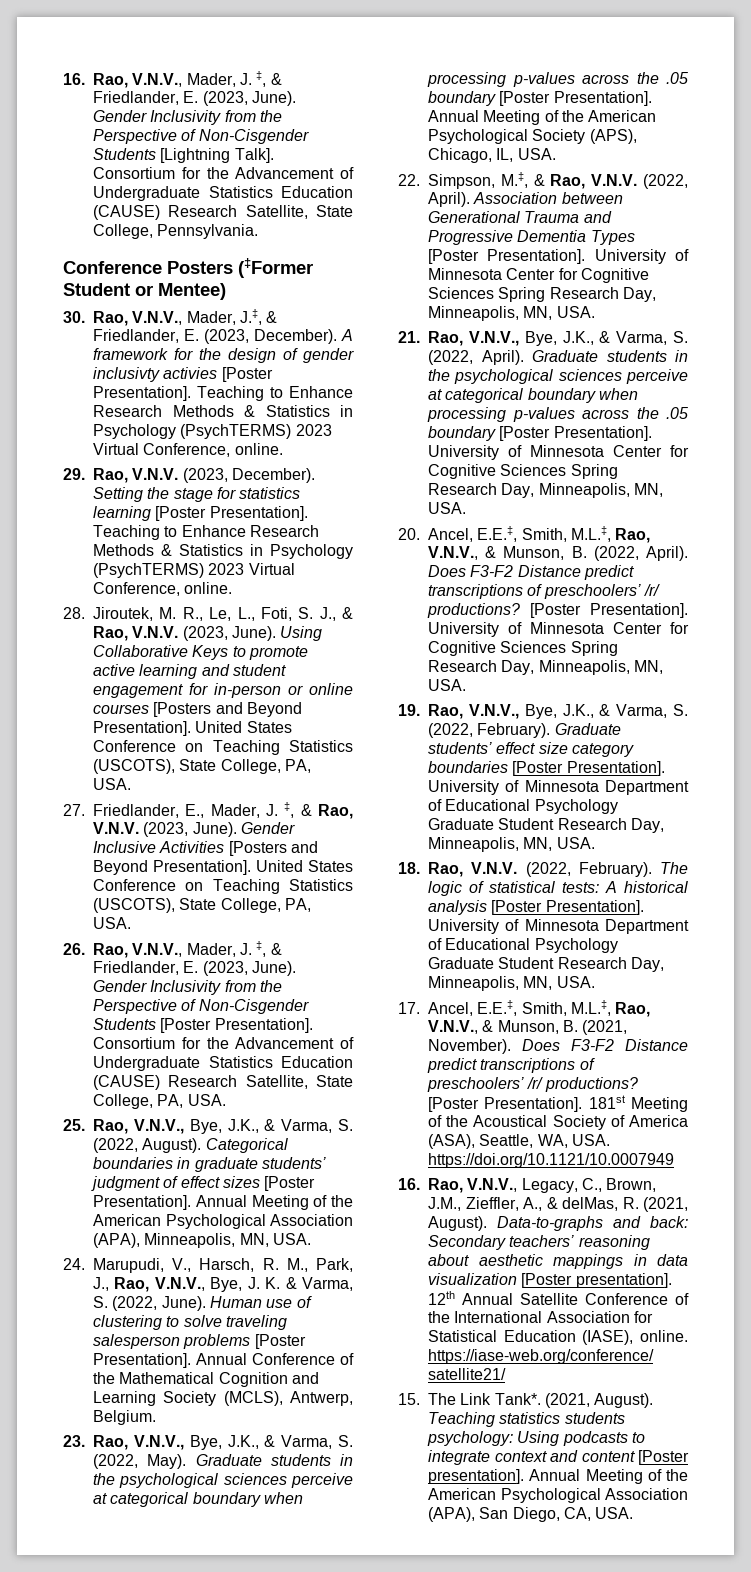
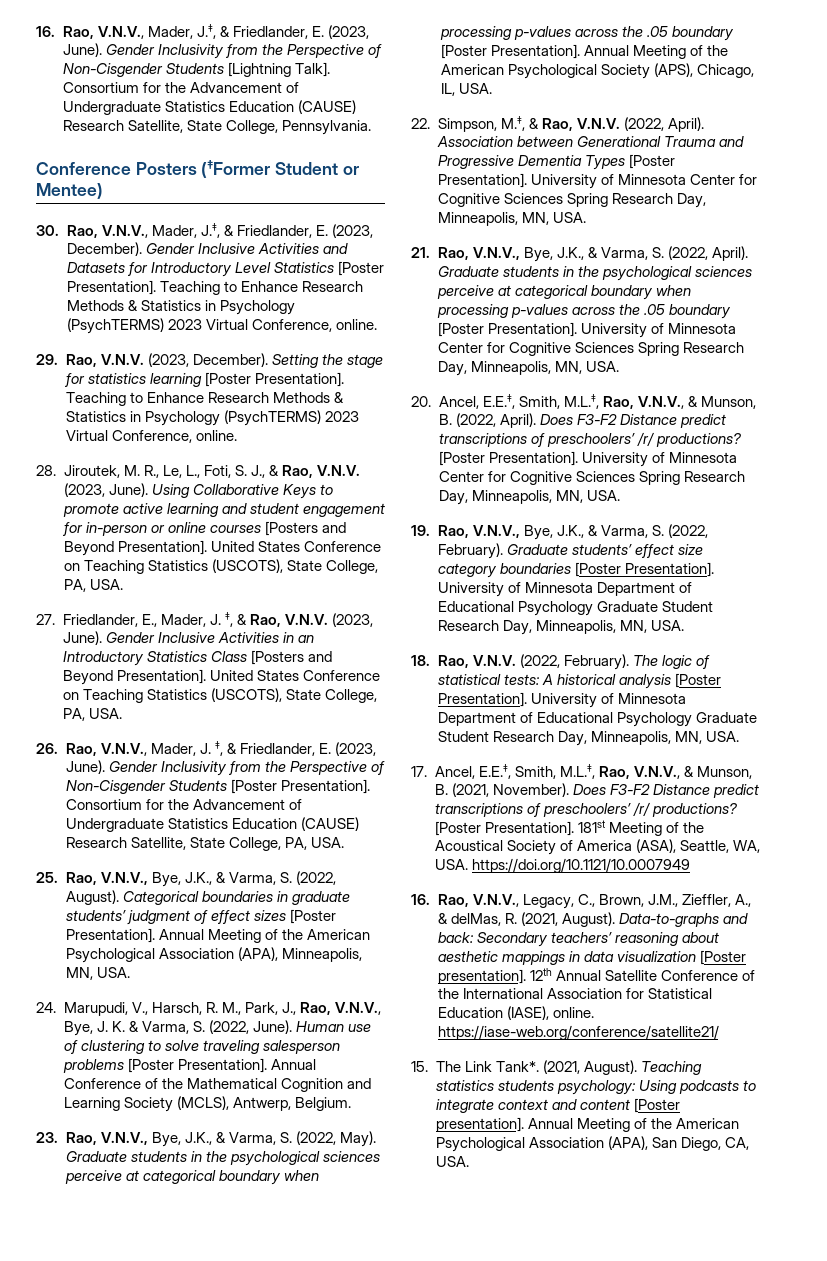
[240,71,267,87] J. ‡, -> [196,24,216,39] J.‡,
[341,329,353,341] [93,348,354,363] [93,367,218,382] A framework for the design of gender inclusivty activies -> [145,243,348,254] [66,262,334,277] Gender Inclusive Activities and Datasets for Introductory Level Statistics
(225, 847) none -> [282,632,314,643] [62,651,247,666] in an Introductory Statistics Class

